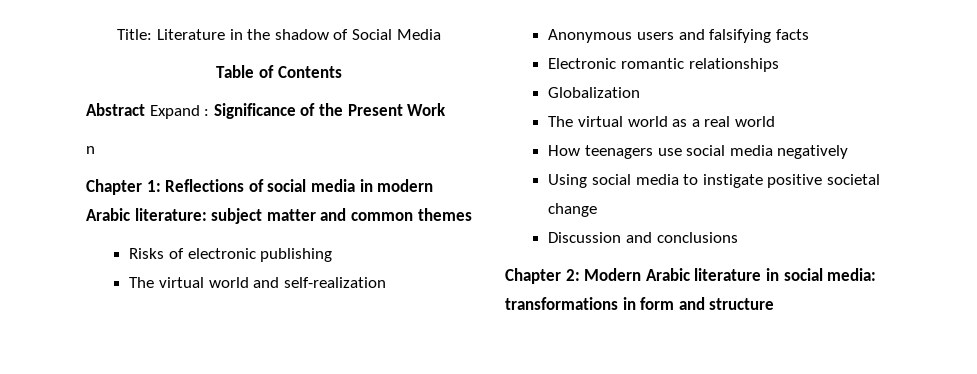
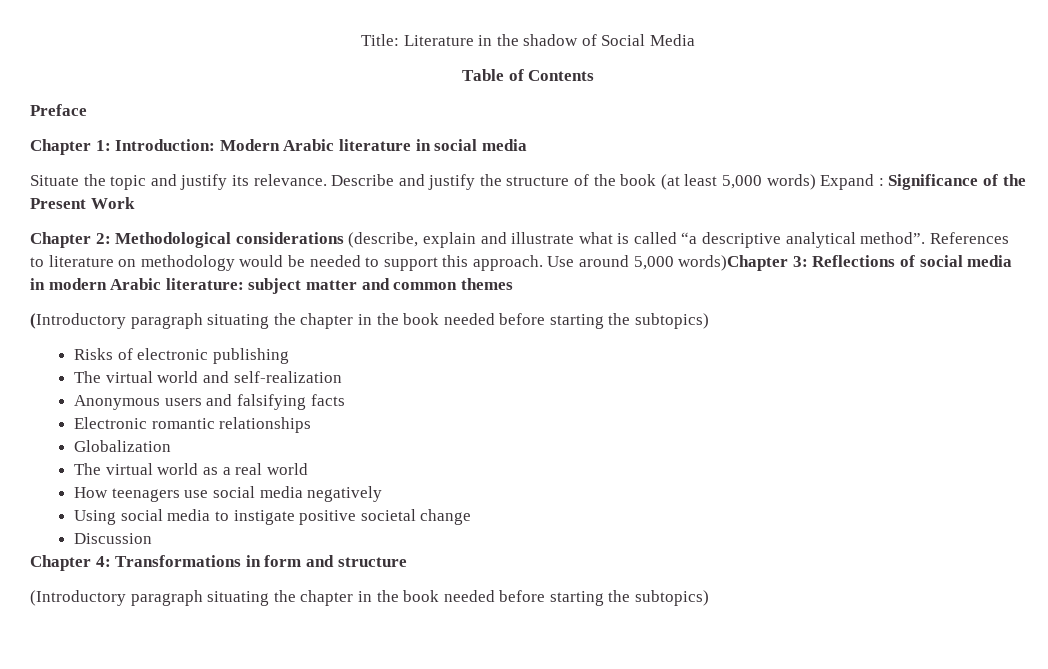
[86,103,145,116] Abstract -> [30,104,87,116] [30,139,527,155] [30,174,816,190] Preface // Chapter 1: Introduction: Modern Arabic literature in social media // Situate the topic and justify its relevance. Describe and justify the structure of the book (at least 5,000 words)
[86,146,95,154] [86,179,161,195] // n // Chapter 1: -> [30,232,1009,248] [30,255,808,271] // Chapter 2: Methodological considerations (describe, explain and illustrate what is called “a descriptive analytical method”. References to literature on methodology would be needed to support this approach. Use around 5,000 words)Chapter 3:
(472, 214) none -> [30,313,710,329] // (Introductory paragraph situating the chapter in the book needed before starting the subtopics)
[626,232,738,243] [505,268,877,284] [505,297,775,310] and conclusions // Chapter 2: Modern Arabic literature in social media: transformations in form and structure -> [30,555,407,571] [30,590,710,606] // Chapter 4: Transformations in form and structure // (Introductory paragraph situating the chapter in the book needed before starting the subtopics)

